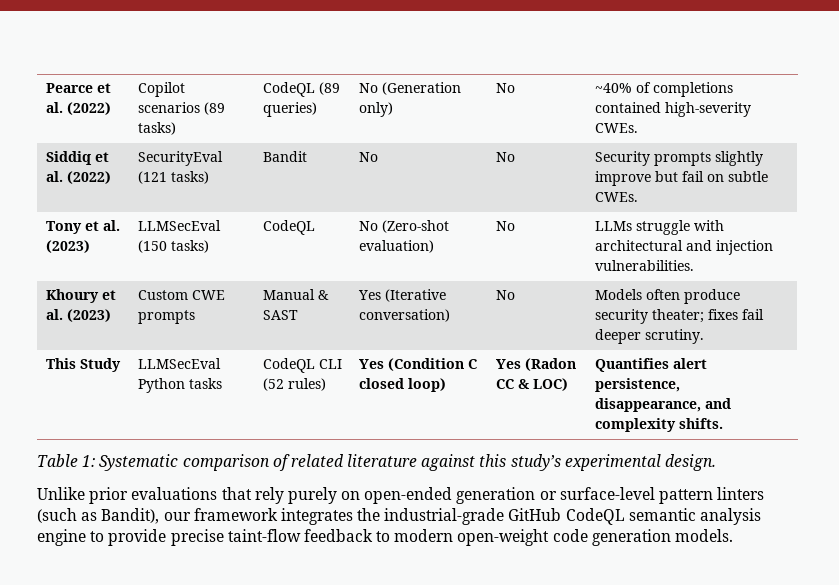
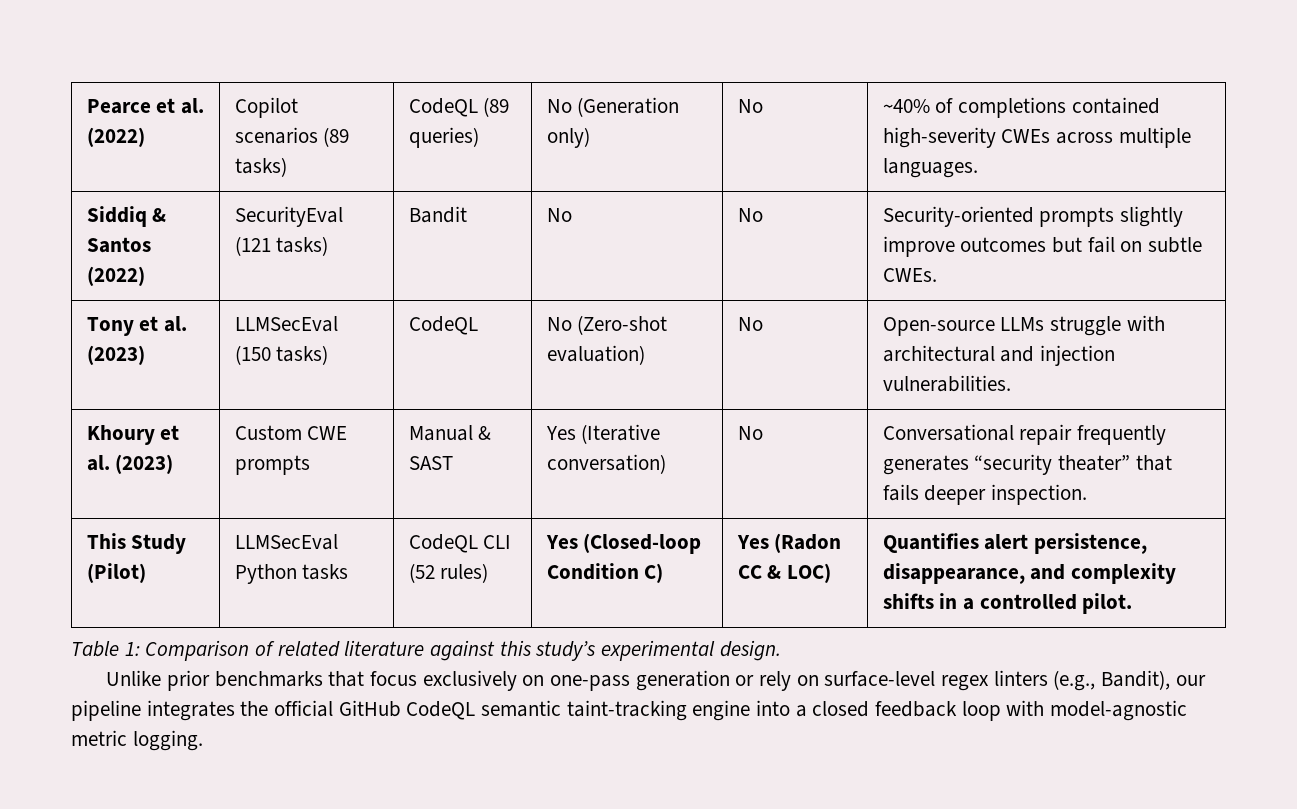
[594,123,638,133] CWEs. -> [1001,127,1191,148] [882,158,978,178] CWEs across multiple languages.
[94,152,109,162] [45,171,63,182] et al. -> [152,208,167,222] [86,237,151,253] & Santos
[594,151,650,166] Security -> [882,206,1034,227] Security-oriented
(651, 178) none -> [960,237,1047,252] outcomes
(515, 226) none -> [882,317,995,336] Open-source
[594,289,740,304] [594,309,764,324] [594,329,704,344] Models often produce security theater; fixes fail deeper scrutiny. -> [882,424,1167,445] [882,454,1172,475] [882,484,1088,505] Conversational repair frequently generates “security theater” that fails deeper inspection.
(121, 365) none -> [86,563,146,583] (Pilot)
[387,358,477,371] [358,378,446,392] (Condition C closed loop) -> [583,533,702,554] [546,563,664,583] (Closed-loop Condition C)
[678,418,723,429] shifts. -> [882,593,1133,614] shifts in a controlled pilot.
[99,454,270,471] Systematic comparison -> [145,640,250,661] Comparison
[131,487,765,504] [37,508,98,523] evaluations that rely purely on open-ended generation or surface-level pattern linters (such as -> [214,670,1096,691] benchmarks that focus exclusively on one-pass generation or rely on surface-level regex linters (e.g.,
[193,508,278,521] framework -> [71,700,141,721] pipeline
[384,508,505,525] industrial-grade -> [274,700,334,717] official
[700,508,762,525] [37,529,734,546] analysis engine to provide precise taint-flow feedback to modern open-weight code generation models. -> [566,700,1188,721] [71,730,203,751] taint-tracking engine into a closed feedback loop with model-agnostic metric logging.

